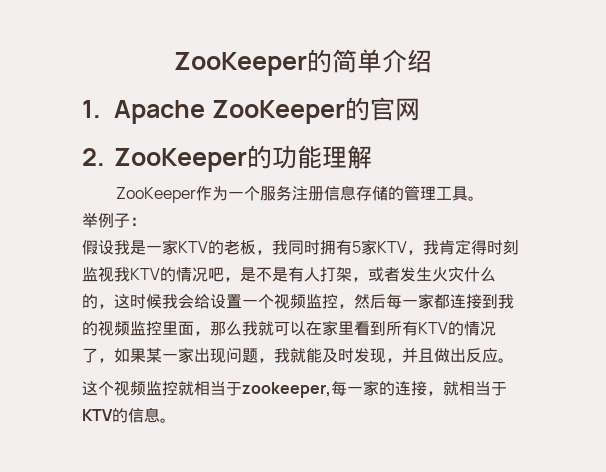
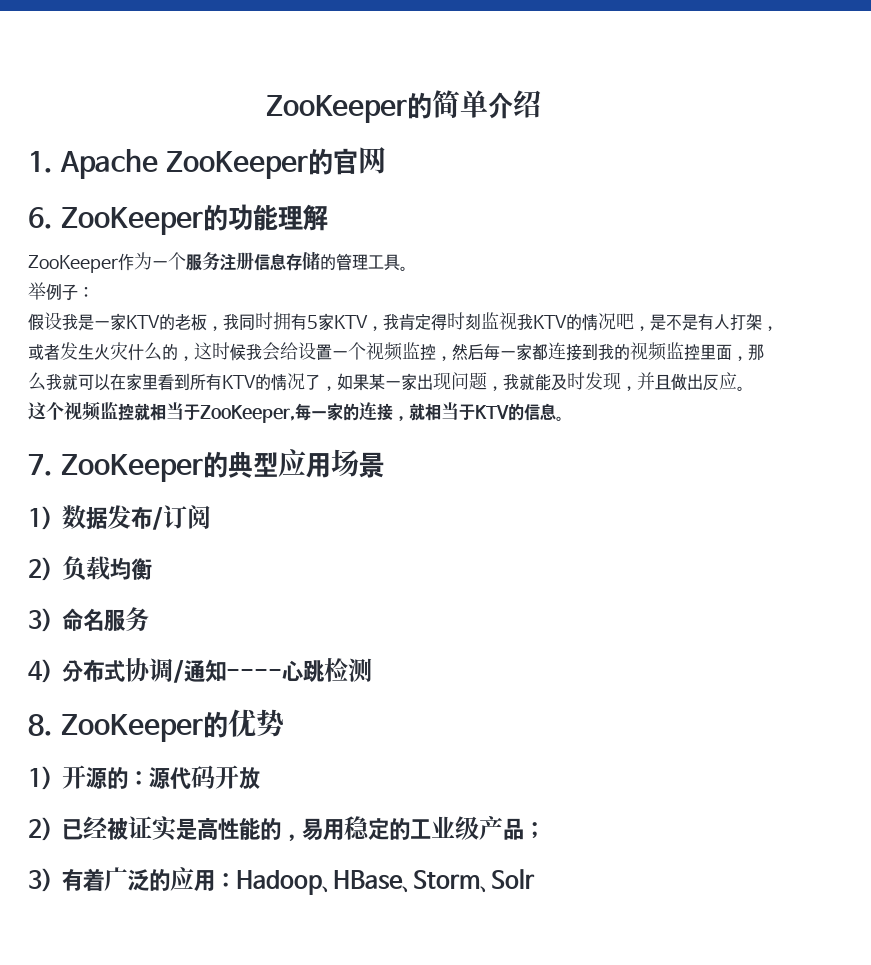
[82,148,105,166] 2. -> [28,207,52,229] 6.
[242,382,331,398] zookeeper, -> [200,405,295,423] ZooKeeper,
(176, 420) none -> [28,449,384,482] [28,505,211,530] [28,556,152,581] [28,607,149,632] [28,658,372,683] [28,709,284,742] [28,765,260,790] [28,816,545,842] [28,867,535,895] // 7. ZooKeeper的典型应用场景 // 1)数据发布/订阅 // 2)负载均衡 // 3)命名服务 // 4)分布式协调/通知----心跳检测 // 8. ZooKeeper的优势 // 1)开源的：源代码开放 // 2)已经被证实是高性能的，易用稳定的工业级产品； // 3)有着广泛的应用：Hadoop、HBase、Storm、Solr

